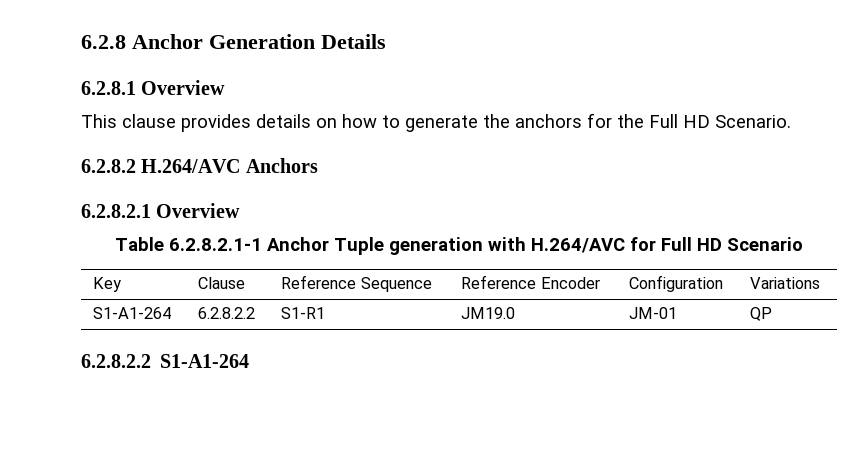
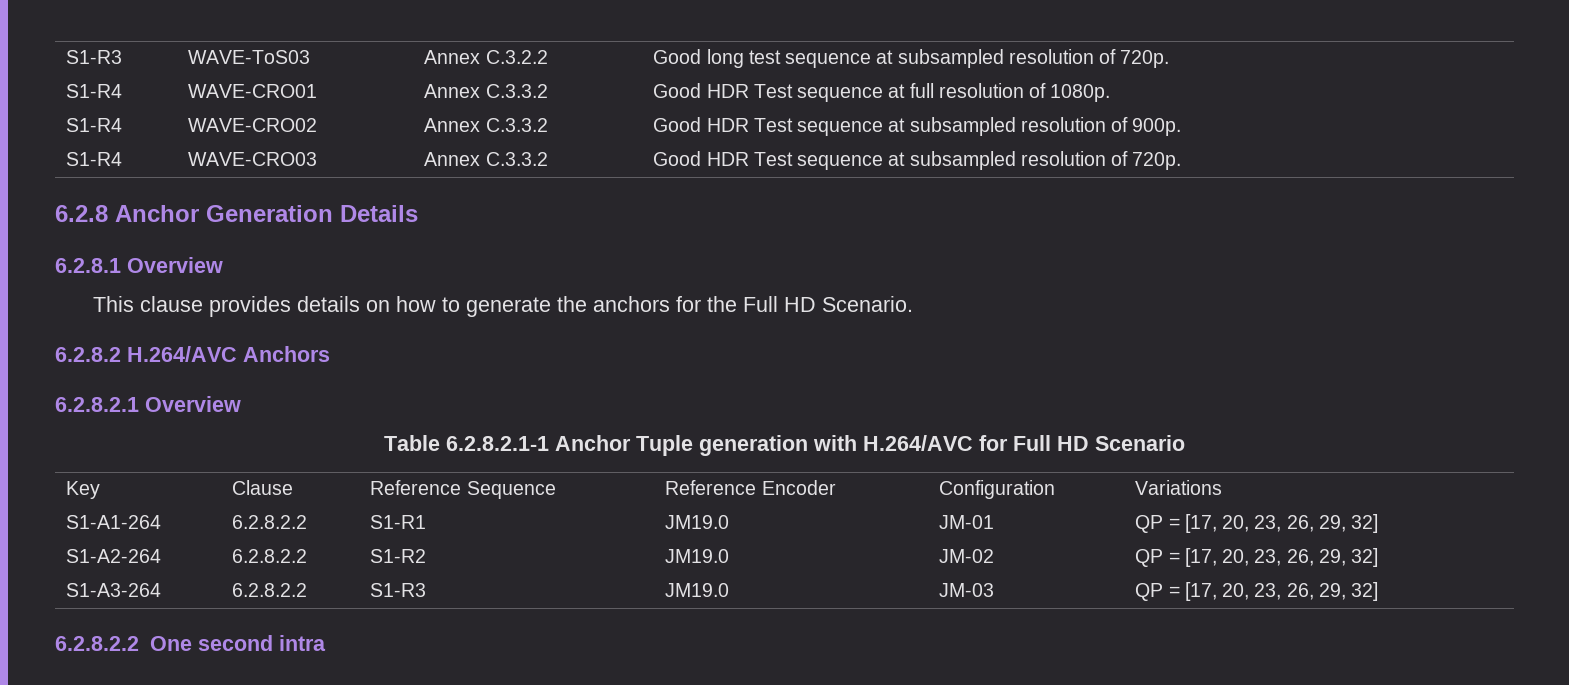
(81, 42) none -> [66,50,123,64] [188,50,311,64] [424,50,548,64] [653,49,1170,68] [66,84,123,98] [188,84,318,98] [424,84,548,98] [653,83,1111,102] [66,118,123,132] [188,118,318,132] [424,118,548,132] [653,117,1182,136] [66,152,123,166] [188,152,318,166] [424,152,548,166] [653,151,1182,170] S1-R3 | WAVE-ToS03 | Annex C.3.2.2 | Good long test sequence at subsampled resolution of 720p. // S1-R4 | WAVE-CRO01 | Annex C.3.3.2 | Good HDR Test sequence at full resolution of 1080p. // S1-R4 | WAVE-CRO02 | Annex C.3.3.2 | Good HDR Test sequence at subsampled resolution of 900p. // S1-R4 | WAVE-CRO03 | Annex C.3.3.2 | Good HDR Test sequence at subsampled resolution of 720p. //
[81,354,250,368] // 6.2.8.2.2 S1-A1-264 -> [1168,514,1379,533] [66,549,162,563] [232,549,308,563] [370,549,427,563] [665,549,730,563] [939,549,995,563] [1135,548,1379,567] [66,583,162,597] [232,583,308,597] [370,583,427,597] [665,583,730,597] [939,583,995,597] [1135,582,1379,601] [55,635,326,651] = [17, 20, 23, 26, 29, 32] // S1-A2-264 | 6.2.8.2.2 | S1-R2 | JM19.0 | JM-02 | QP = [17, 20, 23, 26, 29, 32] // S1-A3-264 | 6.2.8.2.2 | S1-R3 | JM19.0 | JM-03 | QP = [17, 20, 23, 26, 29, 32] // 6.2.8.2.2 One second intra

